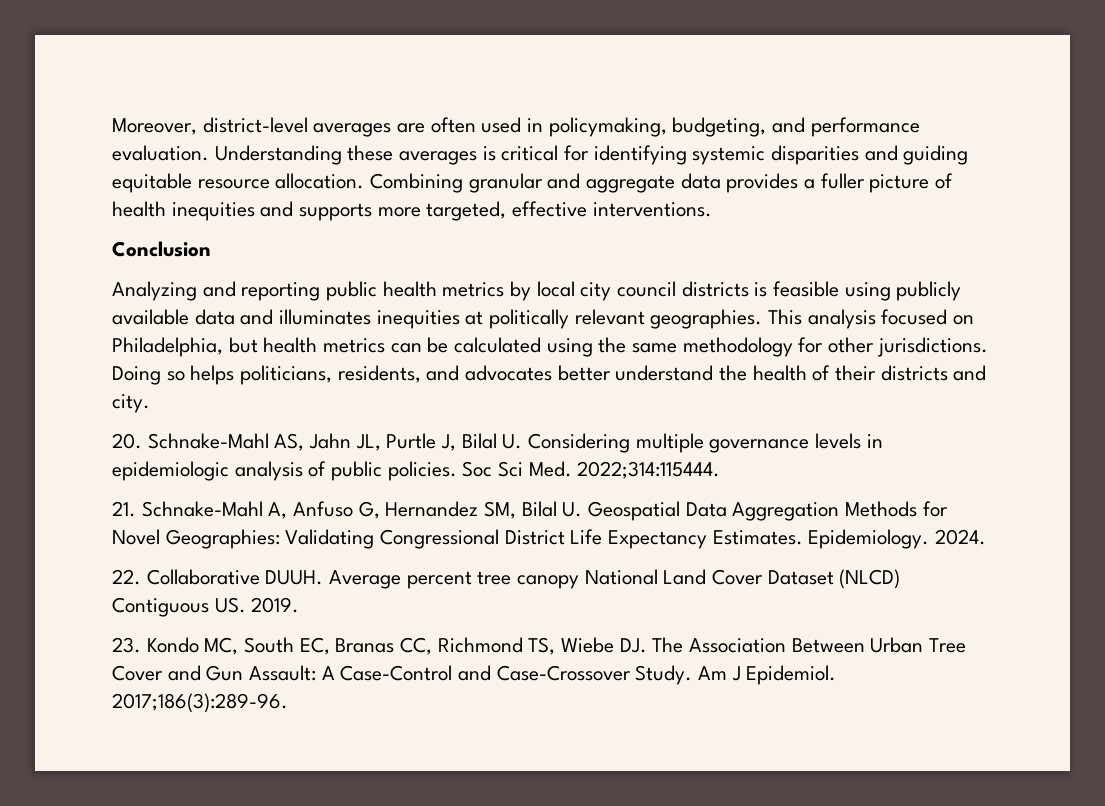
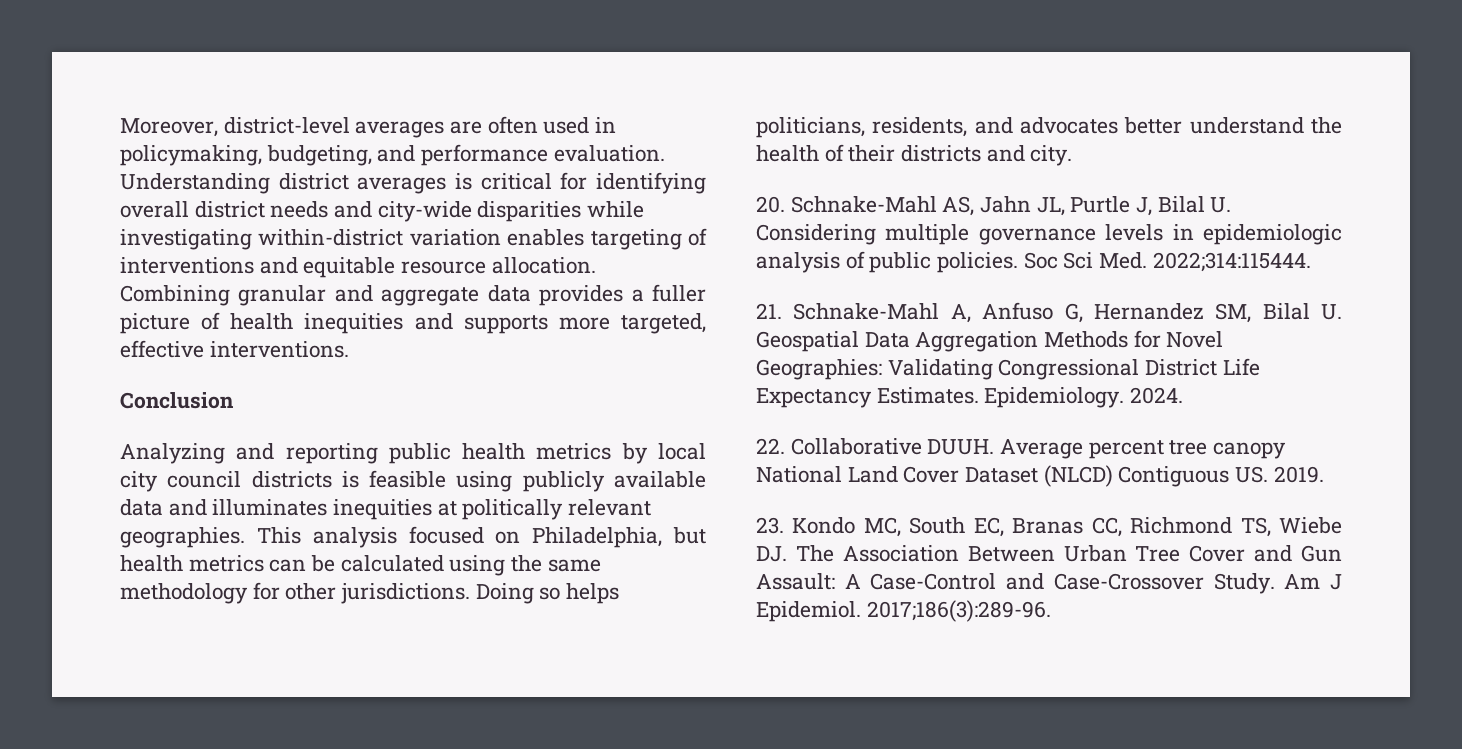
[347,145,394,161] these -> [278,173,349,190] district
[692,145,969,165] systemic disparities and guiding -> [120,201,645,222] [120,228,707,250] [120,257,298,274] overall district needs and city-wide disparities while investigating within-district variation enables targeting of interventions and

